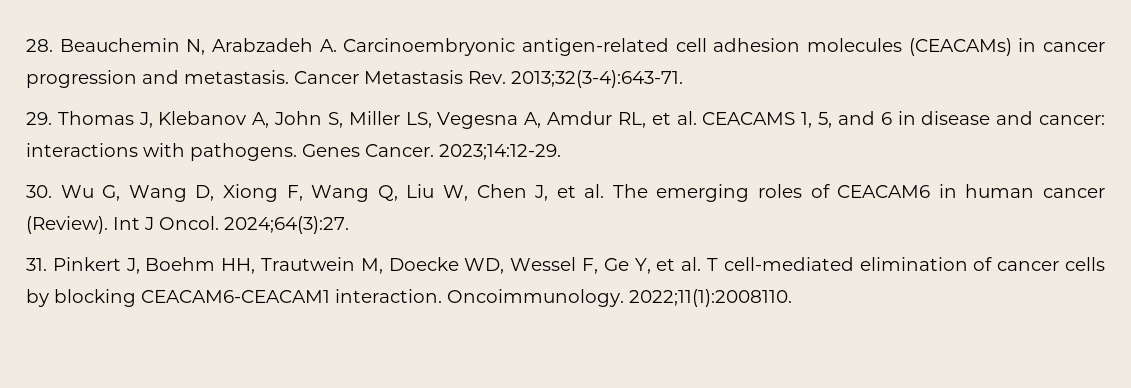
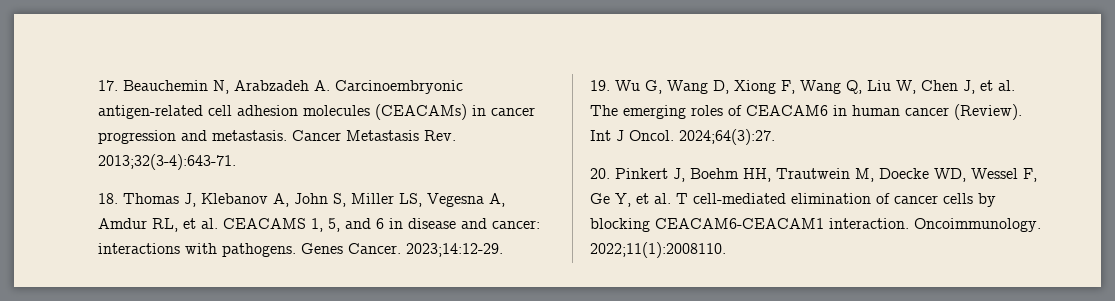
[26,39,53,52] 28. -> [98,80,118,91] 17.
[26,112,52,125] 29. -> [98,193,118,204] 18.
[26,185,52,198] 30. -> [590,80,610,91] 19.
[26,258,47,271] 31. -> [590,168,610,179] 20.

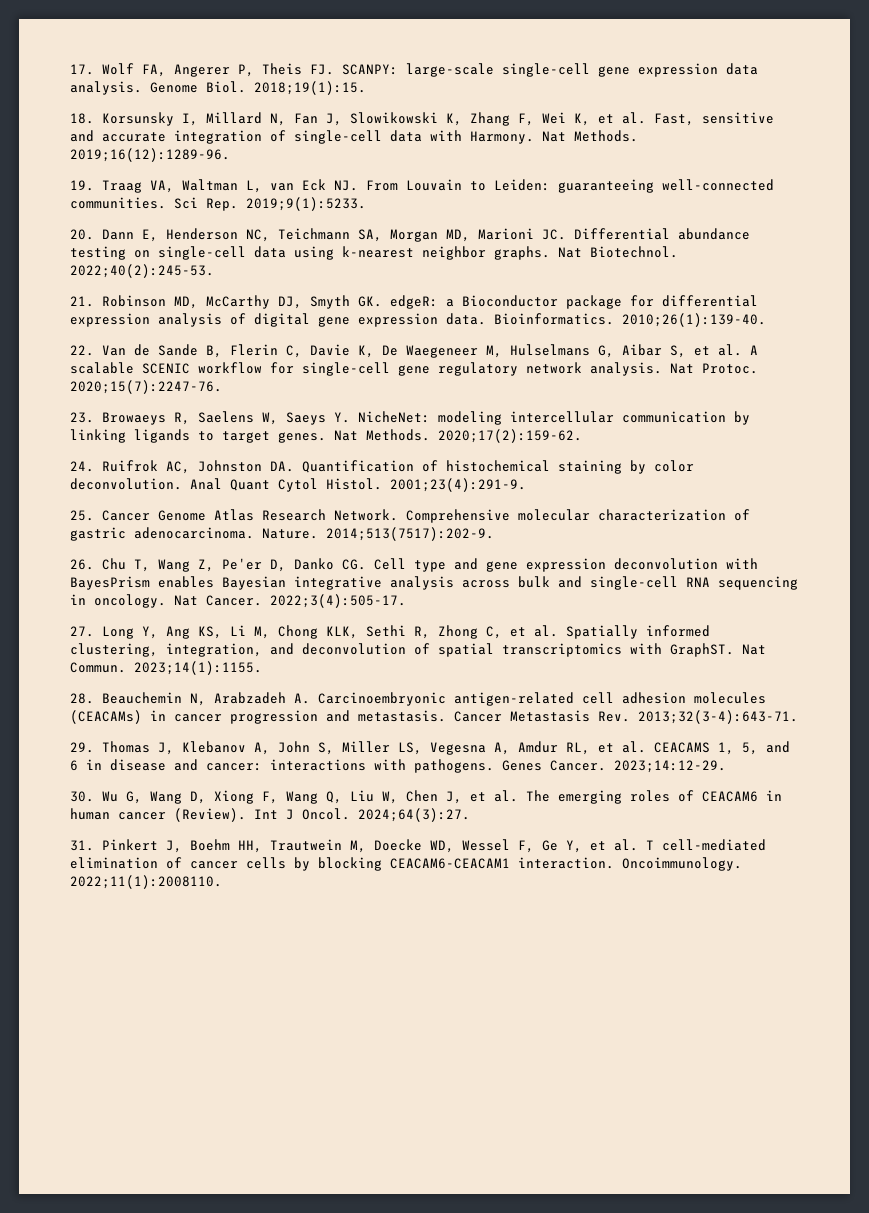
(118, 85) none -> [102,63,758,77] [70,81,366,95] [70,112,774,126] [70,130,638,144] [70,148,230,162] [70,179,774,193] [70,197,366,211] [70,228,750,242] [70,246,678,260] [70,264,214,278] [70,295,758,309] [70,313,766,327] [70,344,758,358] [70,362,758,376] [70,380,222,394] [70,411,750,425] [70,429,582,443] [70,460,694,474] [70,478,526,492] [70,509,750,523] [70,527,494,541] [70,558,758,572] [70,576,798,590] [70,594,406,608] [70,625,710,639] [70,643,766,657] [70,661,262,675] [70,693,94,704] Wolf FA, Angerer P, Theis FJ. SCANPY: large-scale single-cell gene expression data analysis. Genome Biol. 2018;19(1):15. // 18. Korsunsky I, Millard N, Fan J, Slowikowski K, Zhang F, Wei K, et al. Fast, sensitive and accurate integration of single-cell data with Harmony. Nat Methods. 2019;16(12):1289-96. // 19. Traag VA, Waltman L, van Eck NJ. From Louvain to Leiden: guaranteeing well-connected communities. Sci Rep. 2019;9(1):5233. // 20. Dann E, Henderson NC, Teichmann SA, Morgan MD, Marioni JC. Differential abundance testing on single-cell data using k-nearest neighbor graphs. Nat Biotechnol. 2022;40(2):245-53. // 21. Robinson MD, McCarthy DJ, Smyth GK. edgeR: a Bioconductor package for differential expression analysis of digital gene expression data. Bioinformatics. 2010;26(1):139-40. // 22. Van de Sande B, Flerin C, Davie K, De Waegeneer M, Hulselmans G, Aibar S, et al. A scalable SCENIC workflow for single-cell gene regulatory network analysis. Nat Protoc. 2020;15(7):2247-76. // 23. Browaeys R, Saelens W, Saeys Y. NicheNet: modeling intercellular communication by linking ligands to target genes. Nat Methods. 2020;17(2):159-62. // 24. Ruifrok AC, Johnston DA. Quantification of histochemical staining by color deconvolution. Anal Quant Cytol Histol. 2001;23(4):291-9. // 25. Cancer Genome Atlas Research Network. Comprehensive molecular characterization of gastric adenocarcinoma. Nature. 2014;513(7517):202-9. // 26. Chu T, Wang Z, Pe'er D, Danko CG. Cell type and gene expression deconvolution with BayesPrism enables Bayesian integrative analysis across bulk and single-cell RNA sequencing in oncology. Nat Cancer. 2022;3(4):505-17. // 27. Long Y, Ang KS, Li M, Chong KLK, Sethi R, Zhong C, et al. Spatially informed clustering, integration, and deconvolution of spatial transcriptomics with GraphST. Nat Commun. 2023;14(1):1155. // 28.
[98,193,118,204] 18. -> [70,742,94,753] 29.
[590,80,610,91] 19. -> [70,791,94,802] 30.
[590,168,610,179] 20. -> [70,840,94,851] 31.

